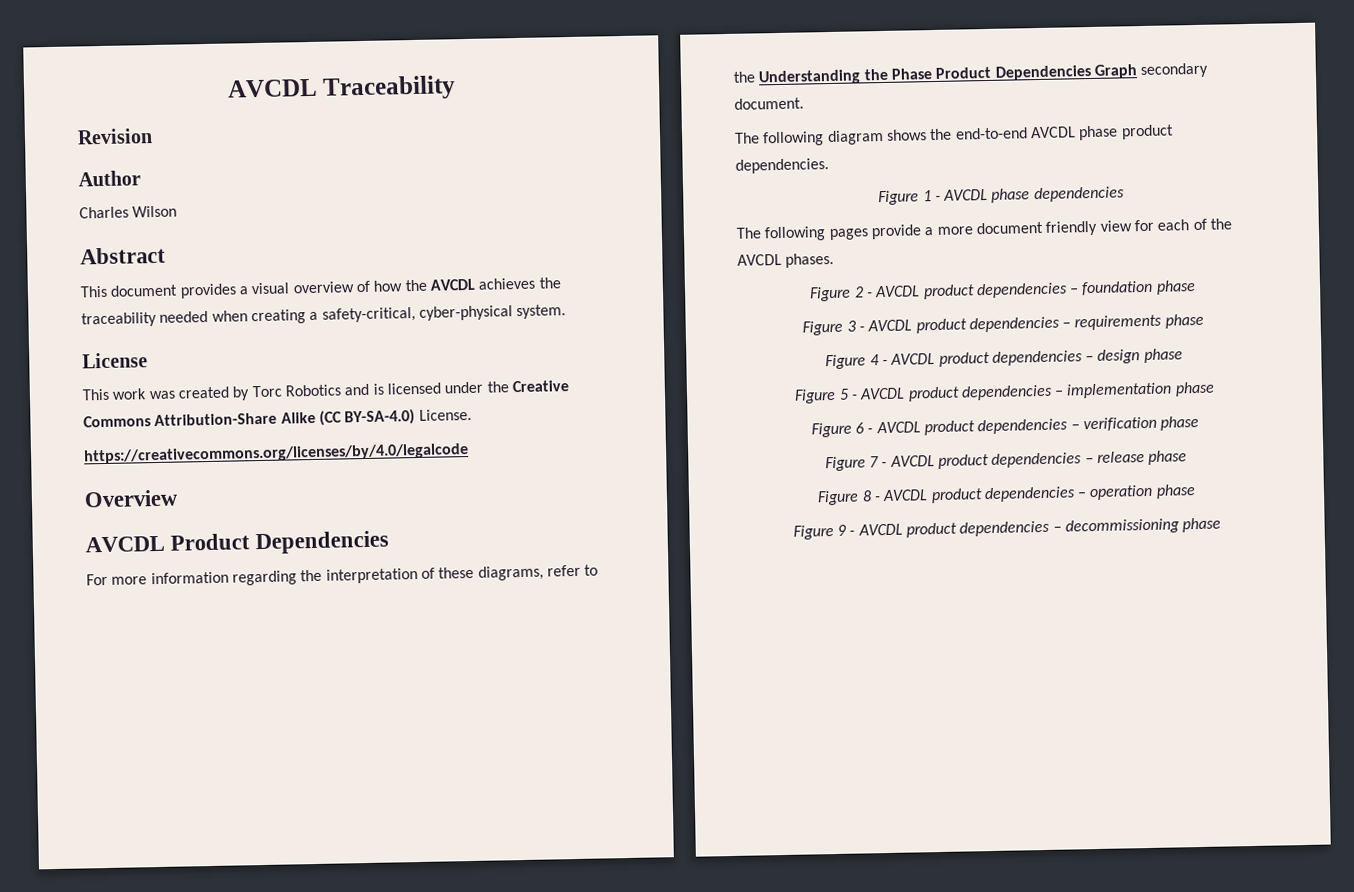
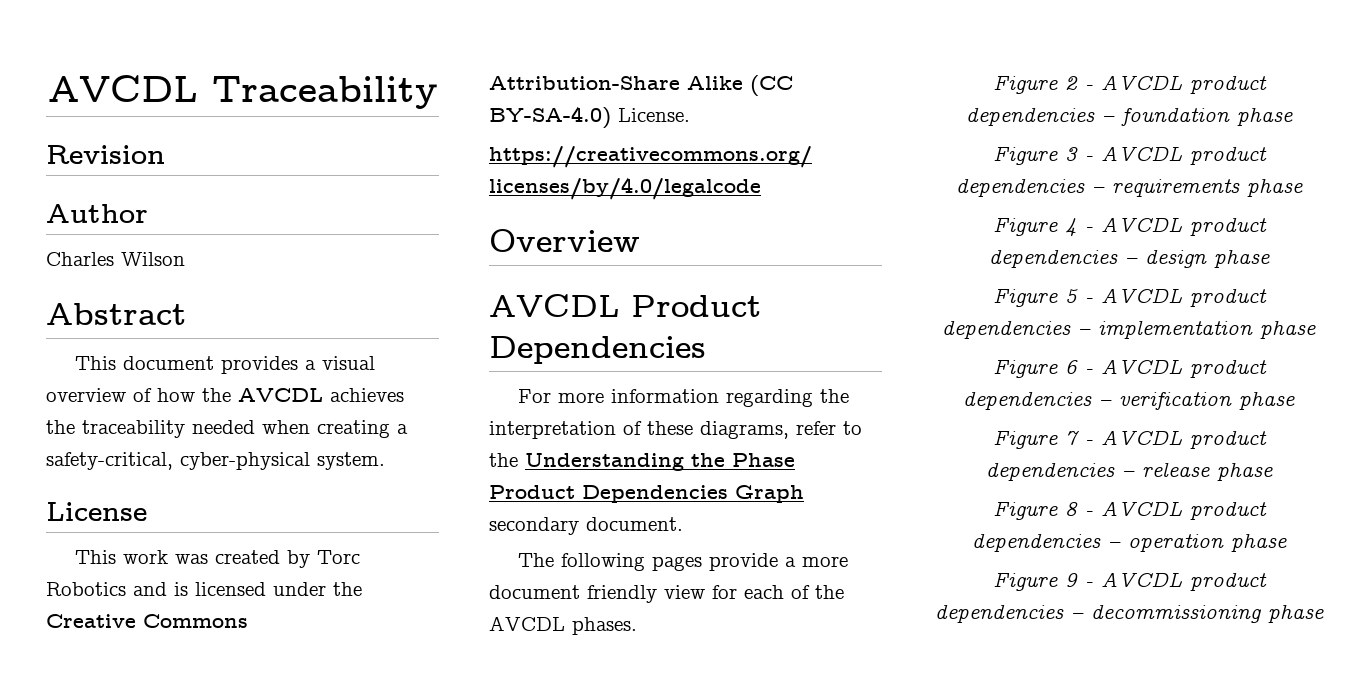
[734,124,1174,147] [735,158,829,174] [878,186,1125,206] // The following diagram shows the end-to-end AVCDL phase product dependencies. // Figure 1 - AVCDL phase dependencies -> (683, 524) none

